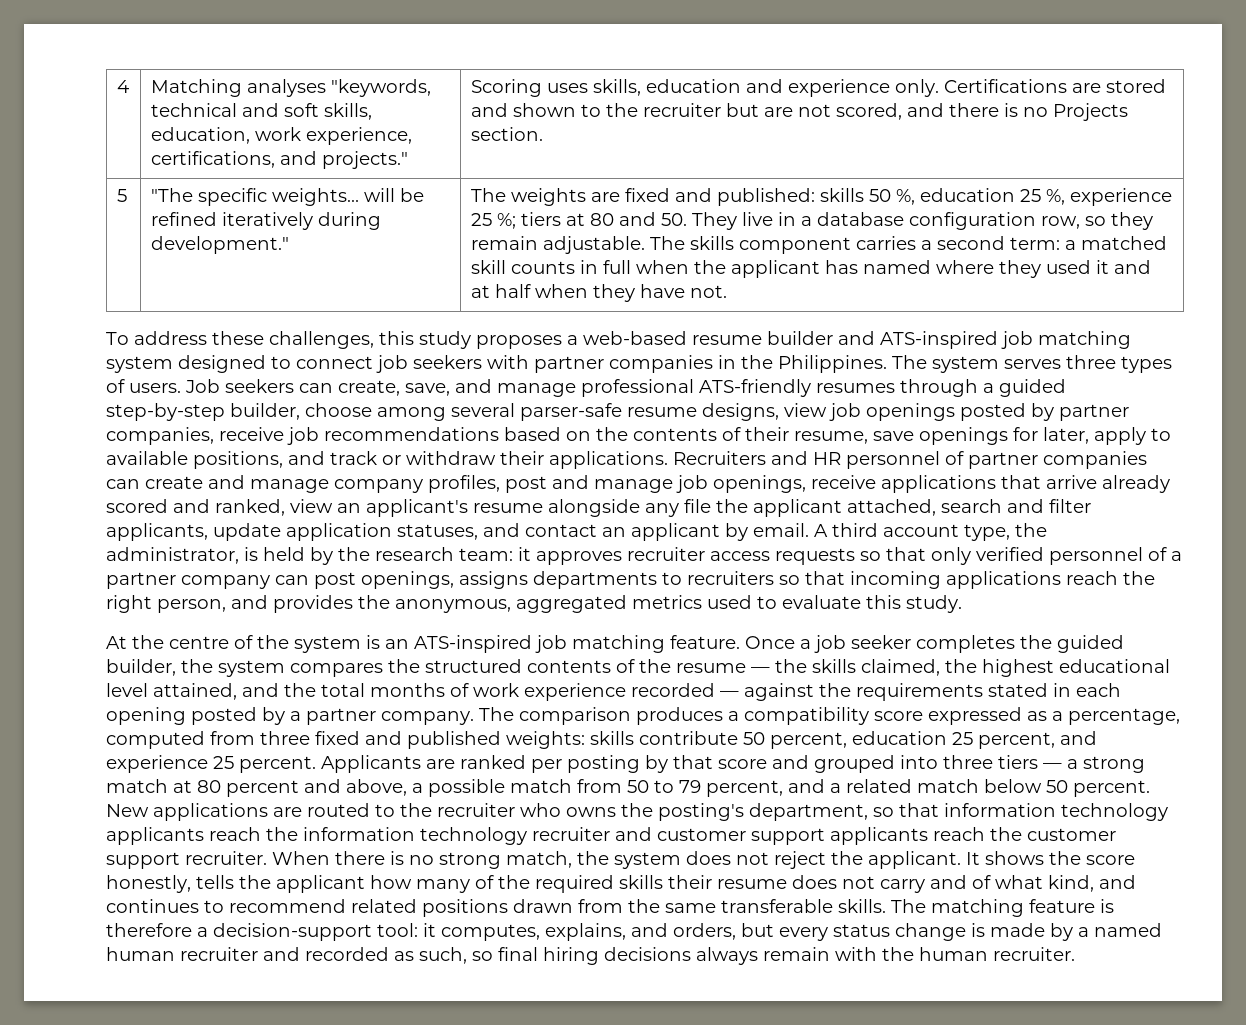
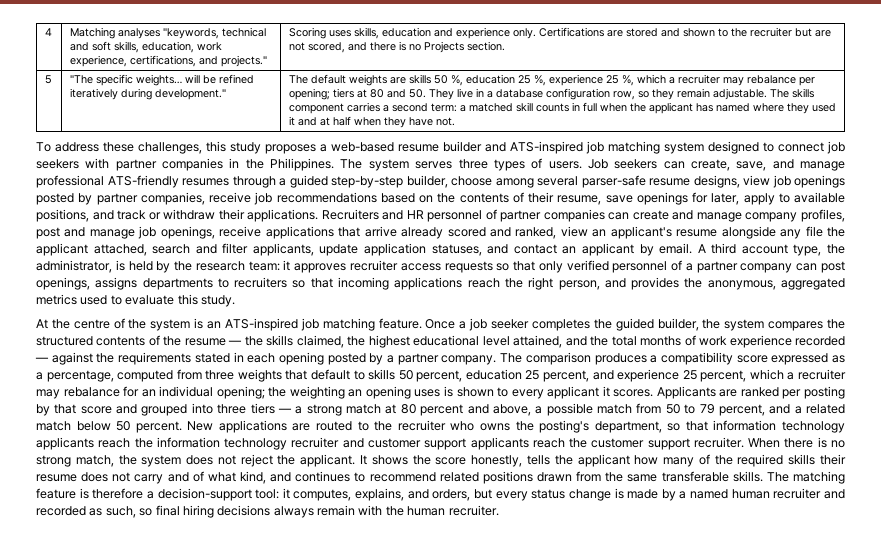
(506, 195) none -> [310,74,346,84] default
[624,188,815,206] fixed and published: -> (406, 80) none
[496,213,516,229] %; -> [621,74,815,86] [288,88,330,100] %, which a recruiter may rebalance per opening;
[315,731,738,749] fixed and published weights: skills contribute -> [237,369,396,382] weights that default to skills
[239,756,316,773] percent. -> [700,369,846,382] [36,386,654,399] percent, which a recruiter may rebalance for an individual opening; the weighting an opening uses is shown to every applicant it scores.

